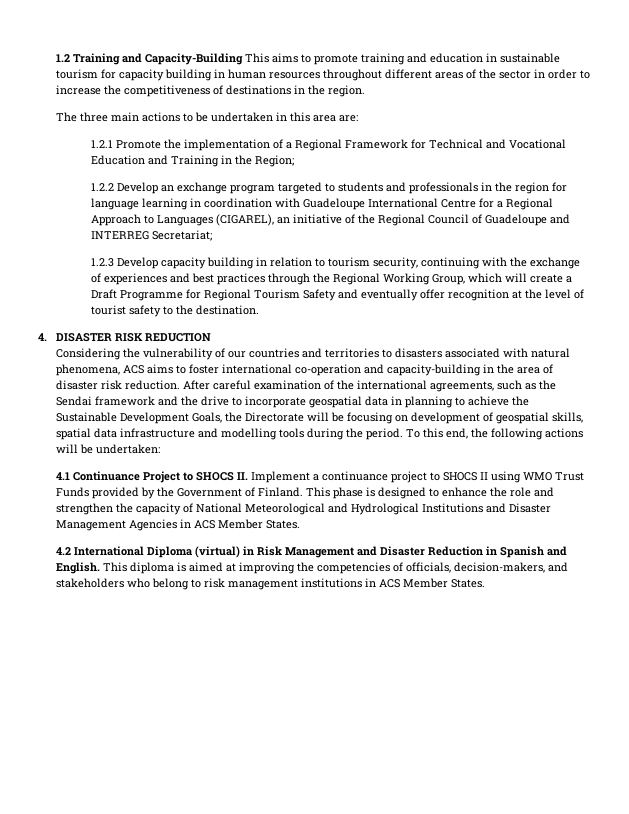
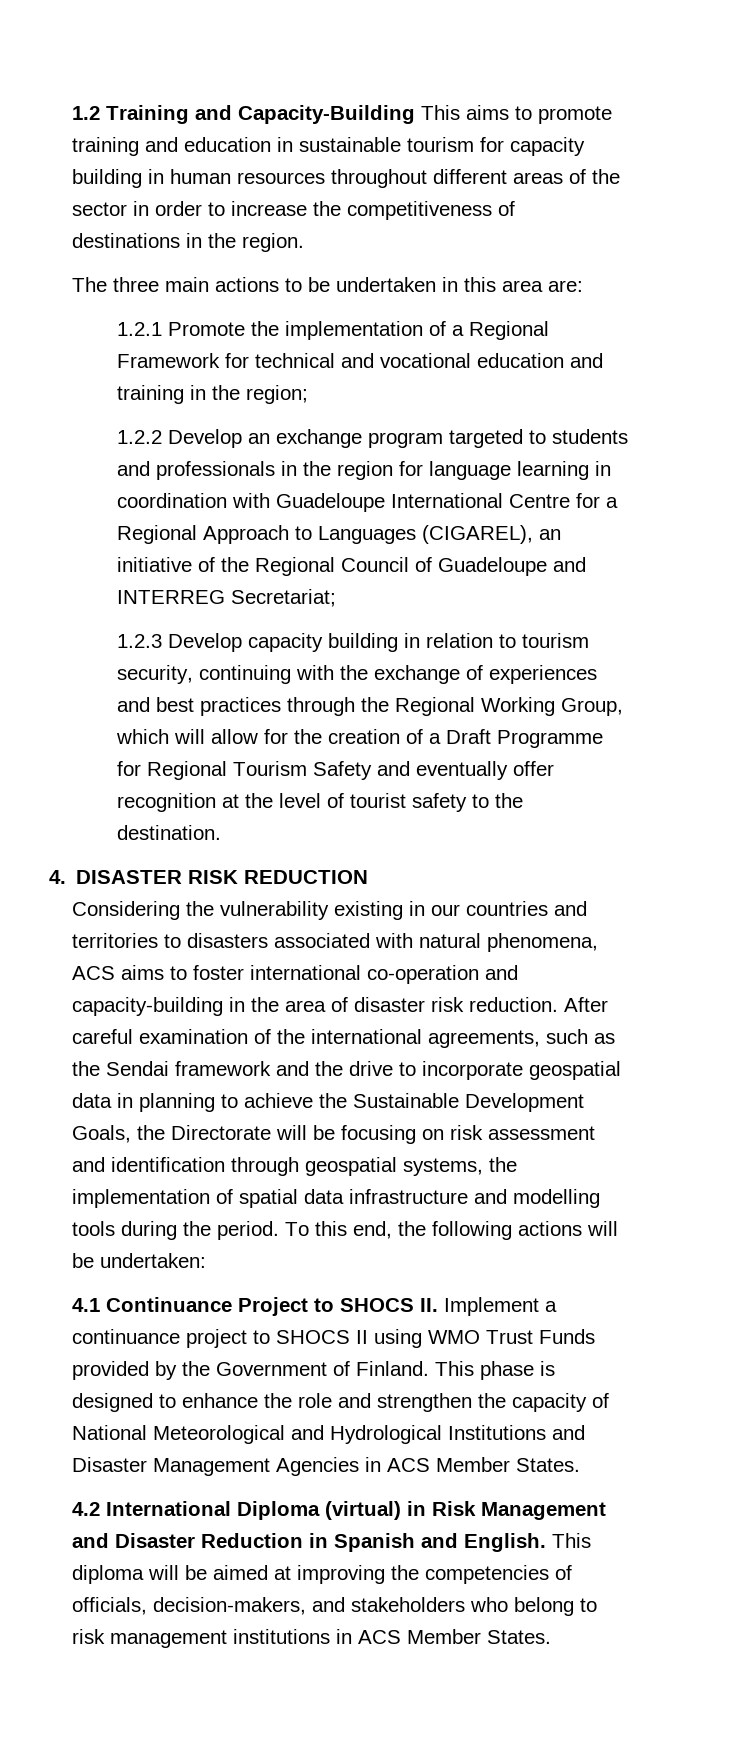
[429,139,567,149] [91,155,295,167] Technical and Vocational Education and Training in the Region; -> [254,353,603,368] [116,385,308,404] technical and vocational education and training in the region;
[530,274,564,283] create -> [210,729,423,744] allow for the creation of
[214,348,225,358] of -> [333,901,425,920] existing in
[410,412,583,424] development of geospatial skills, -> [449,1125,595,1140] [71,1157,517,1176] [71,1189,233,1208] risk assessment and identification through geospatial systems, the implementation of
[176,562,186,572] is -> [147,1565,207,1580] will be

